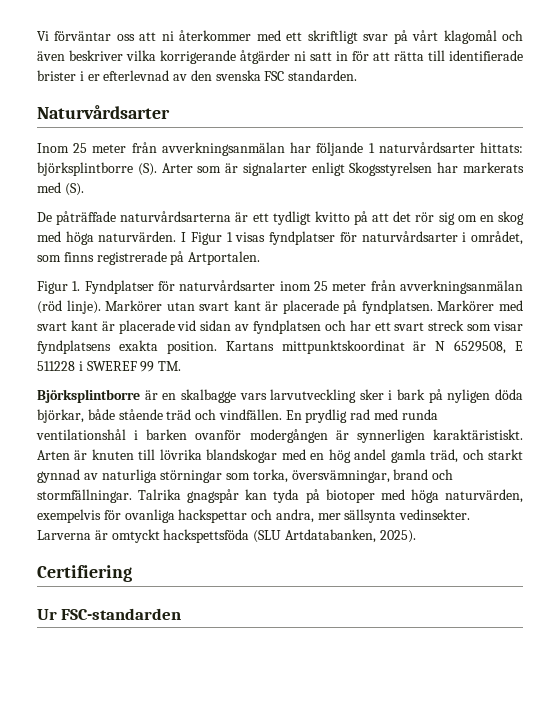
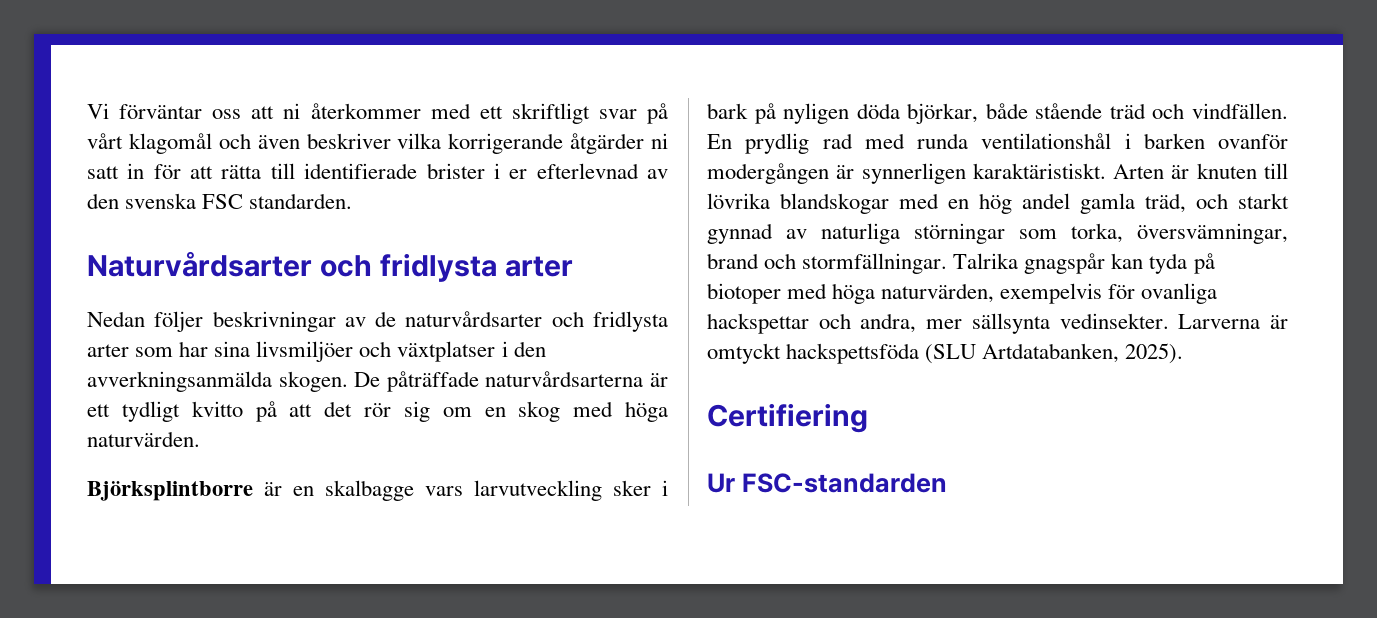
[37,142,523,156] [37,162,524,176] [37,182,84,196] // Inom 25 meter från avverkningsanmälan har följande 1 naturvårdsarter hittats: björksplintborre (S). Arter som är signalarter enligt Skogsstyrelsen har markerats med (S). // -> [319,253,573,282] [87,311,668,332] [87,341,546,362] [87,371,348,392] och fridlysta arter // Nedan följer beskrivningar av de naturvårdsarter och fridlysta arter som har sina livsmiljöer och växtplatser i den avverkningsanmälda skogen.
[181,231,523,245] [37,251,261,265] [37,280,523,294] [37,300,523,314] [37,320,523,334] [37,340,523,354] [37,361,182,372] I Figur 1 visas fyndplatser för naturvårdsarter i området, som finns registrerade på Artportalen. // Figur 1. Fyndplatser för naturvårdsarter inom 25 meter från avverkningsanmälan (röd linje). Markörer utan svart kant är placerade på fyndplatsen. Markörer med svart kant är placerade vid sidan av fyndplatsen och har ett svart streck som visar fyndplatsens exakta position. Kartans mittpunktskoordinat är N 6529508, E 511228 i SWEREF 99 TM. -> (200, 439) none

